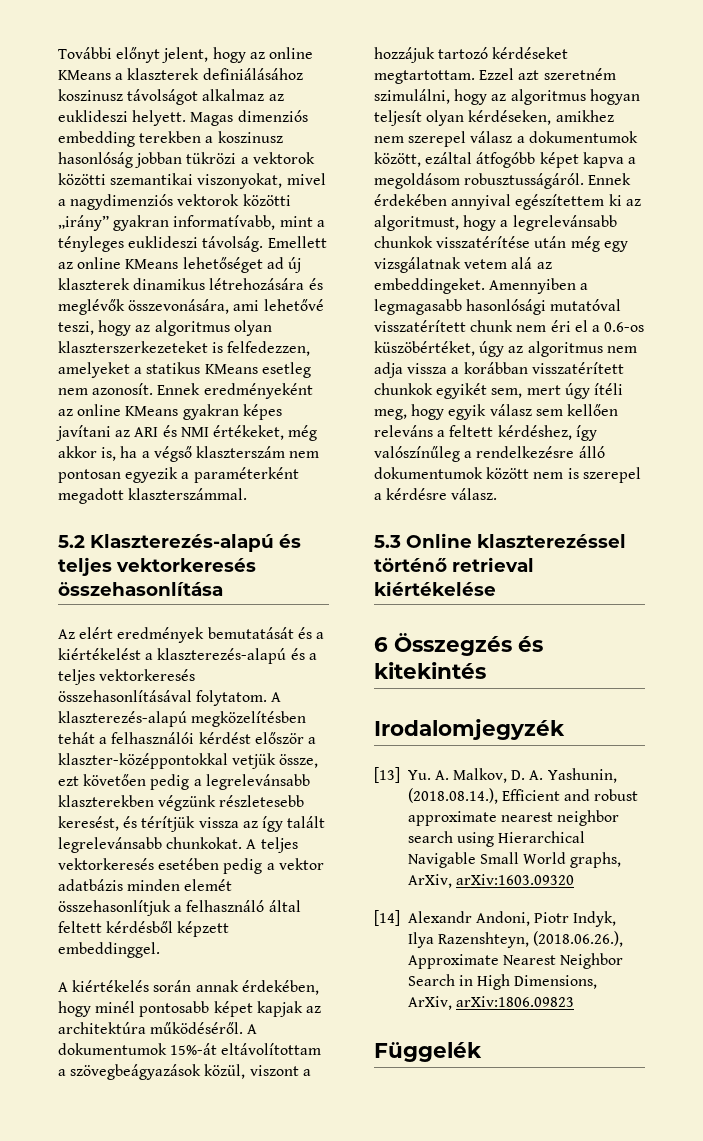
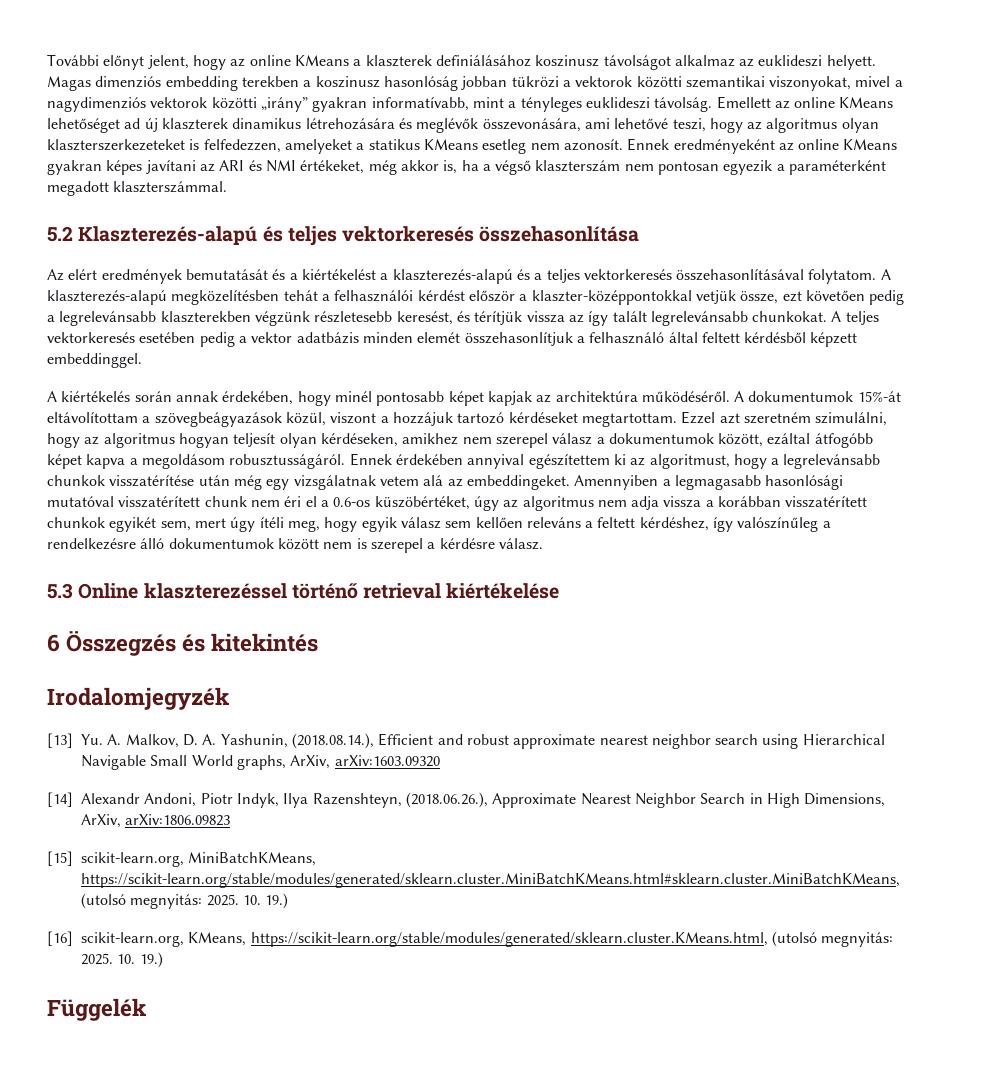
(574, 1001) none -> [47,851,317,867] [81,873,900,888] [81,893,289,909] [47,931,894,947] [81,952,163,968] // [15] scikit-learn.org, MiniBatchKMeans, https://scikit-learn.org/stable/modules/generated/sklearn.cluster.MiniBatchKMeans.html#sklearn.cluster.MiniBatchKMeans, (utolsó megnyitás: 2025. 10. 19.) // [16] scikit-learn.org, KMeans, https://scikit-learn.org/stable/modules/generated/sklearn.cluster.KMeans.html, (utolsó megnyitás: 2025. 10. 19.)

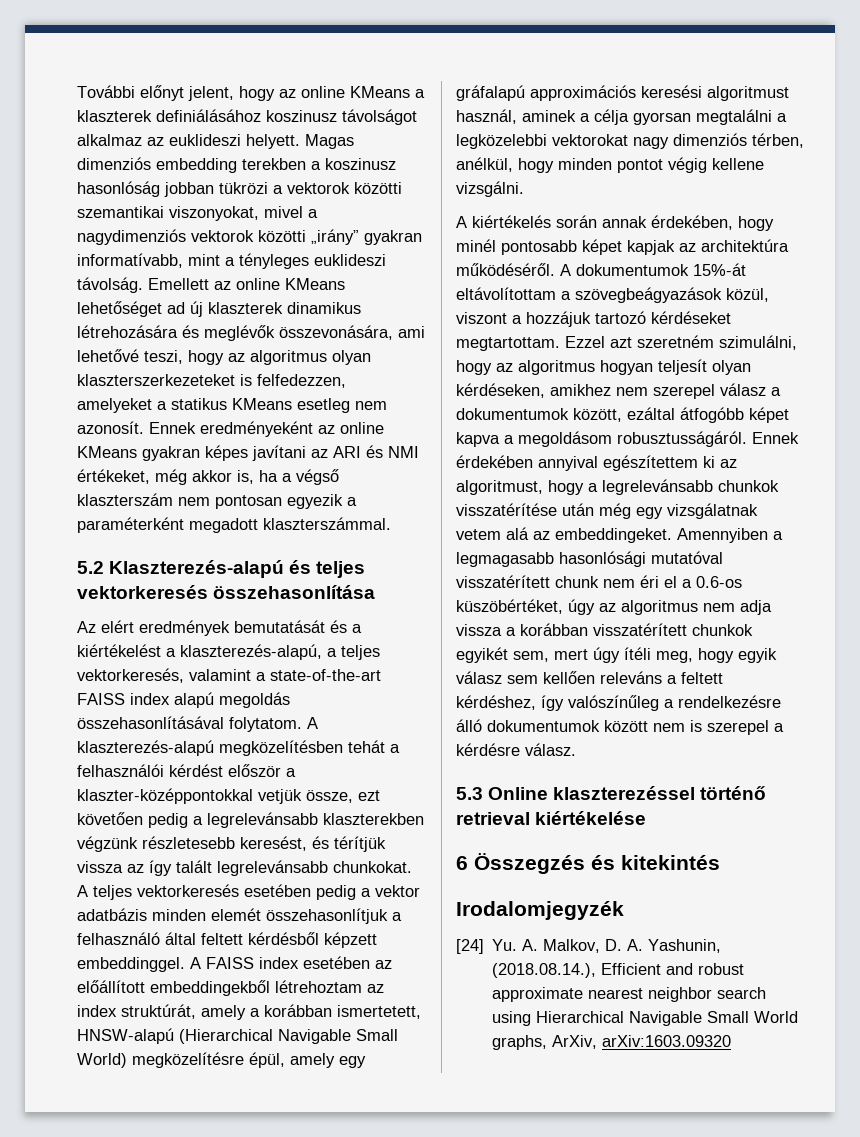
[392,269,672,284] klaszterezés-alapú és a teljes vektorkeresés -> [180,644,380,660] [77,668,381,683] [77,692,290,708] klaszterezés-alapú, a teljes vektorkeresés, valamint a state-of-the-art FAISS index alapú megoldás
(142, 360) none -> [190,956,392,969] [77,980,384,996] [77,1004,421,1020] [77,1028,398,1044] [77,1052,366,1068] [456,85,789,101] [456,109,787,125] [456,133,804,149] [456,157,764,173] [456,181,524,197] A FAISS index esetében az előállított embeddingekből létrehoztam az index struktúrát, amely a korábban ismertetett, HNSW-alapú (Hierarchical Navigable Small World) megközelítésre épül, amely egy gráfalapú approximációs keresési algoritmust használ, aminek a célja gyorsan megtalálni a legközelebbi vektorokat nagy dimenziós térben, anélkül, hogy minden pontot végig kellene vizsgálni.
[47,733,73,748] [13] -> [456,939,484,954] [24]
[47,792,886,808] [81,814,231,828] [47,851,317,867] [81,873,900,888] [81,893,289,909] [47,931,894,947] [81,952,163,968] [47,998,147,1021] // [14] Alexandr Andoni, Piotr Indyk, Ilya Razenshteyn, (2018.06.26.), Approximate Nearest Neighbor Search in High Dimensions, ArXiv, arXiv:1806.09823 // [15] scikit-learn.org, MiniBatchKMeans, https://scikit-learn.org/stable/modules/generated/sklearn.cluster.MiniBatchKMeans.html#sklearn.cluster.MiniBatchKMeans, (utolsó megnyitás: 2025. 10. 19.) // [16] scikit-learn.org, KMeans, https://scikit-learn.org/stable/modules/generated/sklearn.cluster.KMeans.html, (utolsó megnyitás: 2025. 10. 19.) // Függelék -> (732, 1041) none

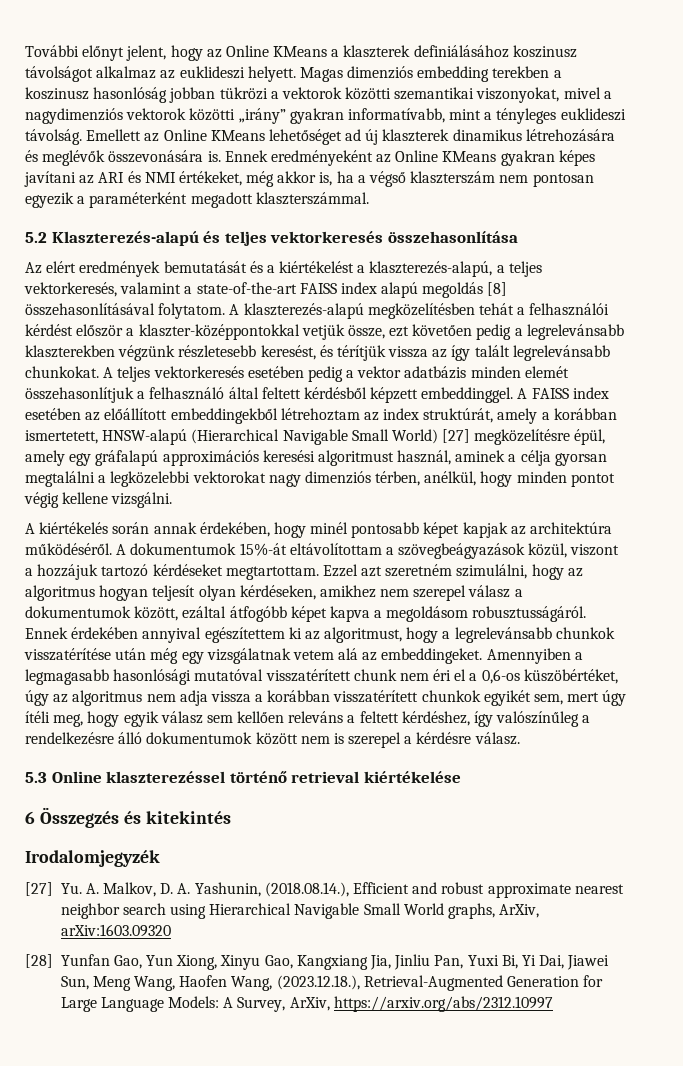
[301,86,345,98] online -> [225,45,269,57] Online
[236,278,280,290] online -> [163,129,207,141] Online
[279,325,425,340] [77,349,371,365] [77,374,346,388] [77,398,387,413] [77,421,144,434] összevonására, ami lehetővé teszi, hogy az algoritmus olyan klaszterszerkezeteket is felfedezzen, amelyeket a statikus KMeans esetleg nem azonosít. -> [108,150,221,163] összevonására is.
[340,422,384,434] online -> [395,150,439,162] Online
(290, 700) none -> [487,282,508,296] [8]
(127, 1060) none -> [442,429,471,443] [27]
[696,576,742,588] 0.6-os -> [481,669,520,684] 0,6-os
[456,939,484,954] [24] -> [25,882,53,896] [27]
(732, 1041) none -> [25,954,610,970] [60,975,604,991] [60,996,553,1012] // [28] Yunfan Gao, Yun Xiong, Xinyu Gao, Kangxiang Jia, Jinliu Pan, Yuxi Bi, Yi Dai, Jiawei Sun, Meng Wang, Haofen Wang, (2023.12.18.), Retrieval-Augmented Generation for Large Language Models: A Survey, ArXiv, https://arxiv.org/abs/2312.10997

